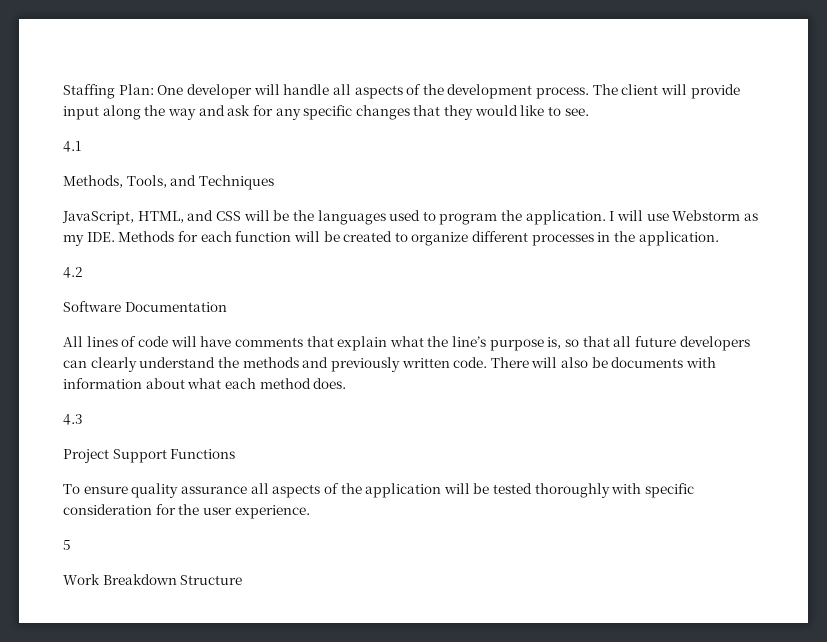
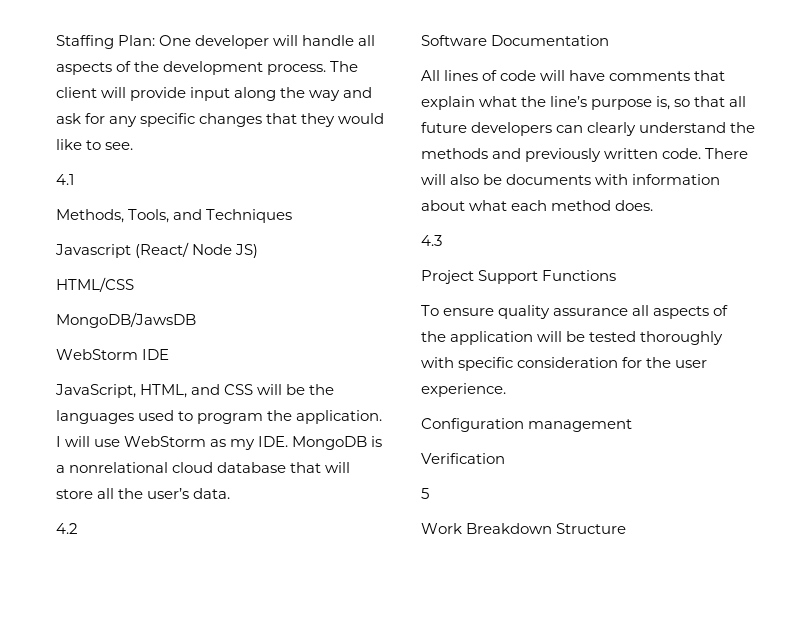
(274, 182) none -> [55,242,259,258] [56,277,134,292] [56,312,196,328] [56,349,170,360] // Javascript (React/ Node JS) // HTML/CSS // MongoDB/JawsDB // WebStorm IDE
[672,210,741,221] Webstorm -> [124,436,207,447] WebStorm
[118,231,719,246] Methods for each function will be created to organize different processes in the application. -> [292,436,383,450] [56,462,351,473] [56,488,231,499] MongoDB is a nonrelational cloud database that will store all the user’s data.
(310, 512) none -> [421,418,633,432] [421,453,505,464] // Configuration management // Verification

